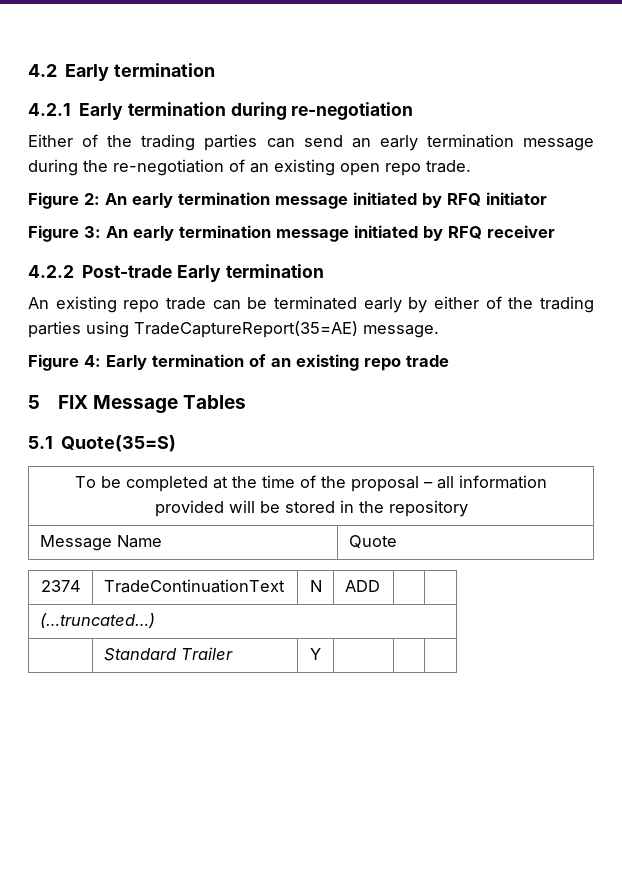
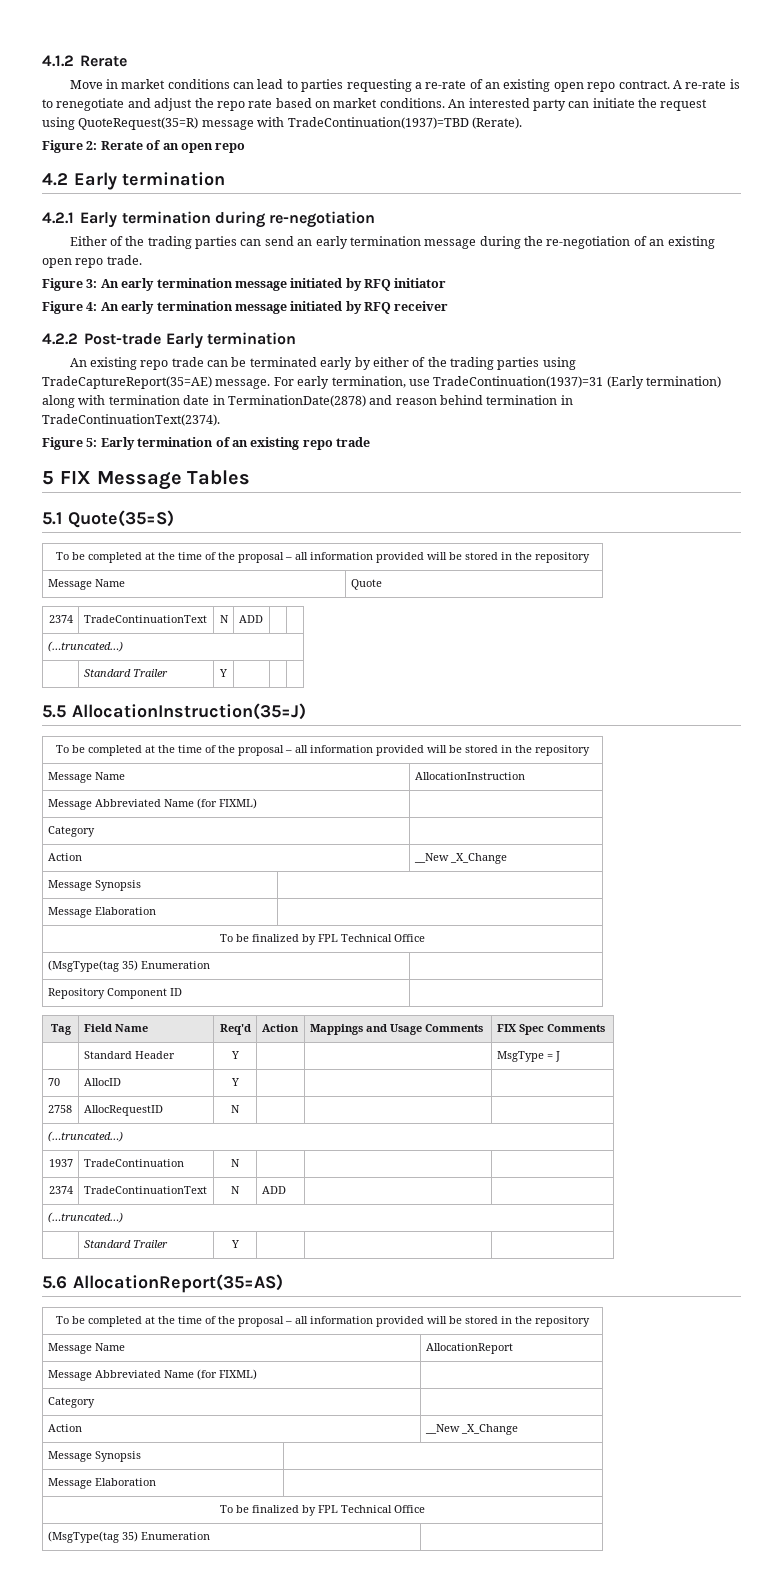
(28, 70) none -> [42,55,128,67] [69,79,740,92] [42,98,708,111] [42,117,522,130] [42,140,246,153] 4.1.2 Rerate // Move in market conditions can lead to parties requesting a re-rate of an existing open repo contract. A re-rate is to renegotiate and adjust the repo rate based on market conditions. An interested party can initiate the request using QuoteRequest(35=R) message with TradeContinuation(1937)=TBD (Rerate). // Figure 2: Rerate of an open repo //
[84,193,100,205] 2: -> [86,279,98,288] 3:
[84,226,101,238] 3: -> [86,302,98,311] 4:
[28,354,101,371] // Figure 4: -> [273,376,721,389] [42,395,573,408] [42,414,220,426] [42,437,98,450] For early termination, use TradeContinuation(1937)=31 (Early termination) along with termination date in TerminationDate(2878) and reason behind termination in TradeContinuationText(2374). // Figure 5:
(321, 654) none -> [42,703,307,720] [56,745,590,756] [47,772,125,783] [414,772,525,780] [47,798,257,810] [47,826,95,837] [47,853,82,861] [413,853,507,864] [47,880,141,891] [47,907,156,918] [220,934,425,945] [47,960,210,972] [47,988,182,999] [50,1024,72,1035] [83,1024,148,1032] [219,1024,251,1035] [261,1024,299,1032] [309,1024,483,1035] [496,1024,605,1035] [83,1051,175,1059] [230,1051,239,1059] [496,1051,560,1062] [47,1078,60,1086] [83,1078,121,1086] [230,1078,239,1086] [47,1105,72,1113] [83,1105,163,1116] [231,1105,240,1113] [47,1131,123,1142] [48,1159,73,1167] [83,1159,184,1167] [231,1159,240,1167] [48,1186,73,1194] [83,1186,207,1194] [231,1186,240,1194] [261,1186,286,1194] [47,1212,123,1223] [83,1240,168,1248] [230,1240,239,1248] [42,1274,284,1293] [56,1316,590,1327] [47,1343,125,1354] [425,1343,513,1354] [47,1369,257,1381] [47,1397,95,1408] [47,1424,82,1432] [424,1424,518,1435] [47,1451,141,1462] [47,1478,156,1489] [220,1505,425,1516] [47,1531,210,1543] // 5.5 AllocationInstruction(35=J) // To be completed at the time of the proposal – all information provided will be stored in the repository // Message Name | AllocationInstruction // Message Abbreviated Name (for FIXML) | // Category | // Action | __New _X_Change // Message Synopsis | // Message Elaboration | // To be finalized by FPL Technical Office // (MsgType(tag 35) Enumeration | // Repository Component ID | // Tag | Field Name | Req'd | Action | Mappings and Usage Comments | FIX Spec Comments // | Standard Header | Y | | | MsgType = J // 70 | AllocID | Y | | | // 2758 | AllocRequestID | N | | | // (…truncated…) // 1937 | TradeContinuation | N | | | // 2374 | TradeContinuationText | N | ADD | | // (…truncated…) // | Standard Trailer | Y | | | // 5.6 AllocationReport(35=AS) // To be completed at the time of the proposal – all information provided will be stored in the repository // Message Name | AllocationReport // Message Abbreviated Name (for FIXML) | // Category | // Action | __New _X_Change // Message Synopsis | // Message Elaboration | // To be finalized by FPL Technical Office // (MsgType(tag 35) Enumeration |

